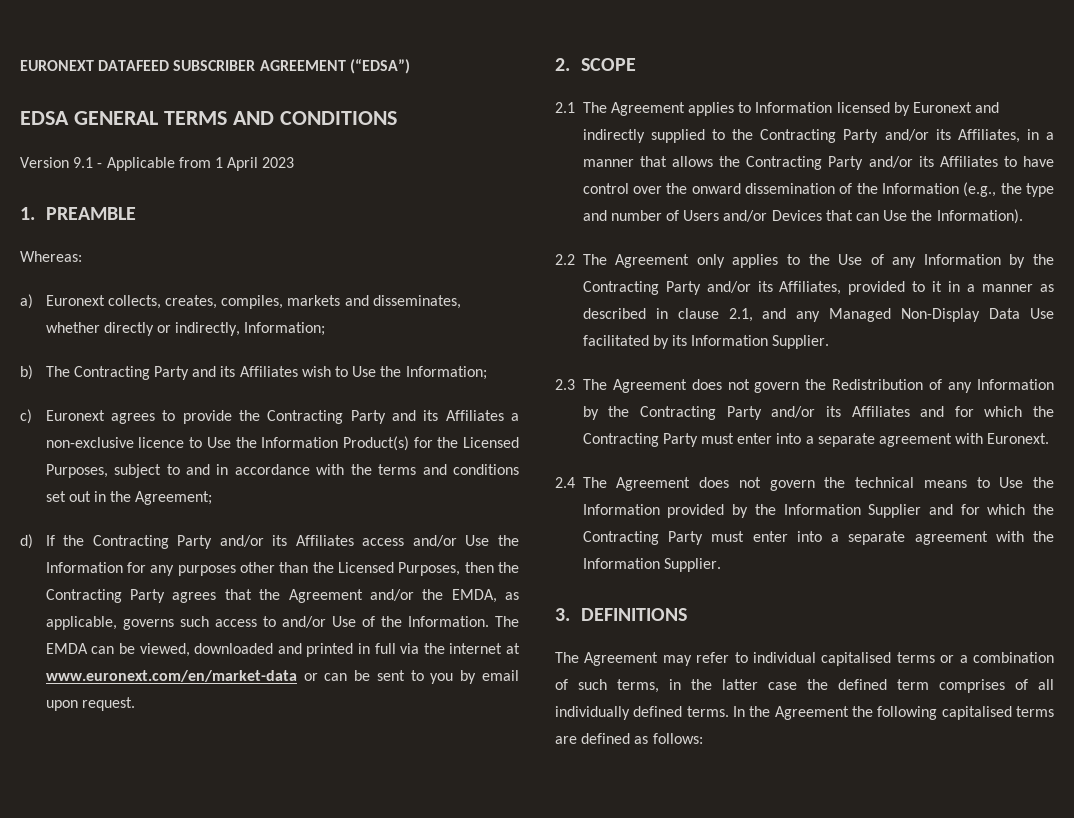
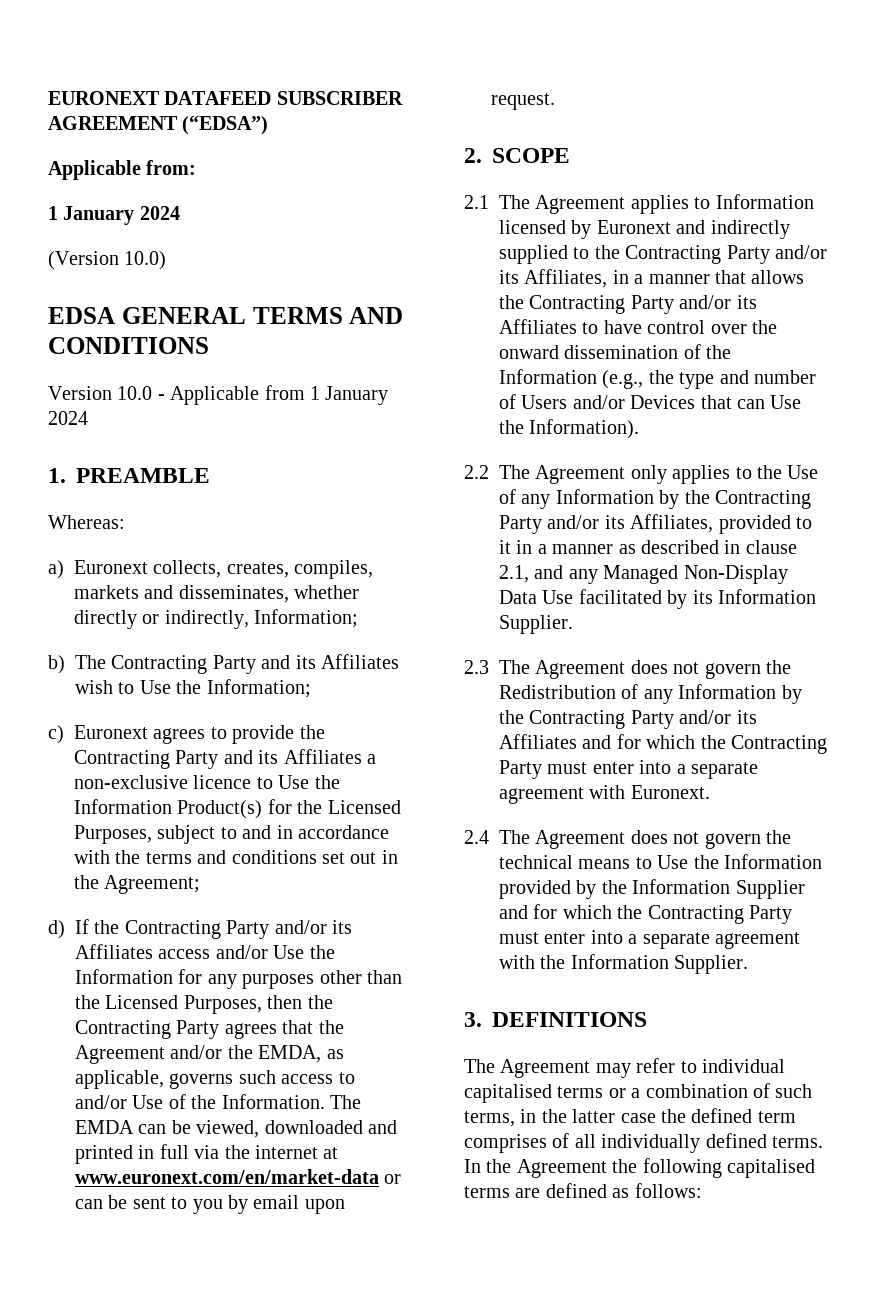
(410, 66) none -> [48,160,197,180] [48,206,180,225] [48,251,167,270] // Applicable from: // 1 January 2024 // (Version 10.0)
[73,157,94,168] 9.1 -> [117,386,153,400] 10.0
[227,157,295,171] April 2023 -> [325,386,389,405] [48,411,88,425] January 2024

